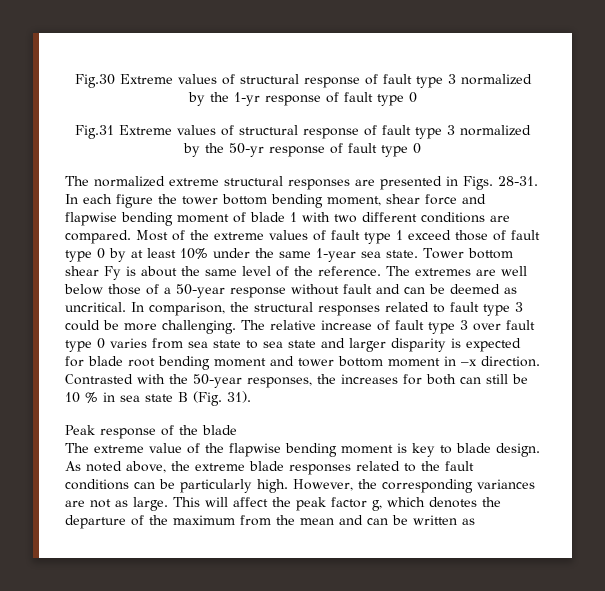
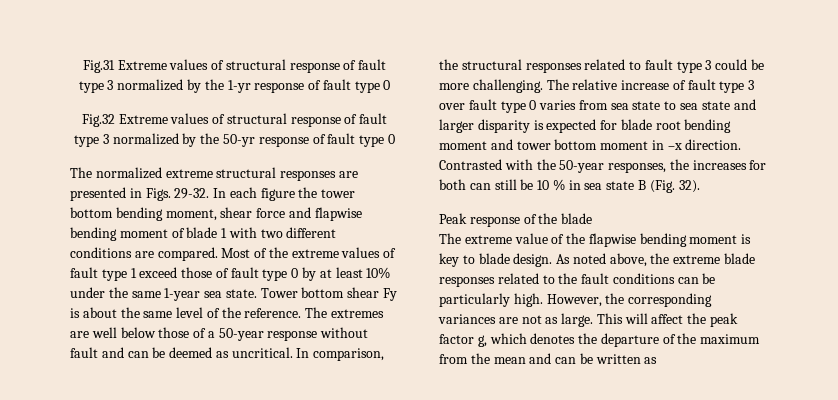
[74,74,115,88] Fig.30 -> [82,60,115,73] Fig.31
[75,125,114,139] Fig.31 -> [81,114,115,127] Fig.32
[498,176,538,186] 28-31. -> [174,188,210,199] 29-32.
[227,391,251,403] 31). -> [678,180,700,193] 32).

